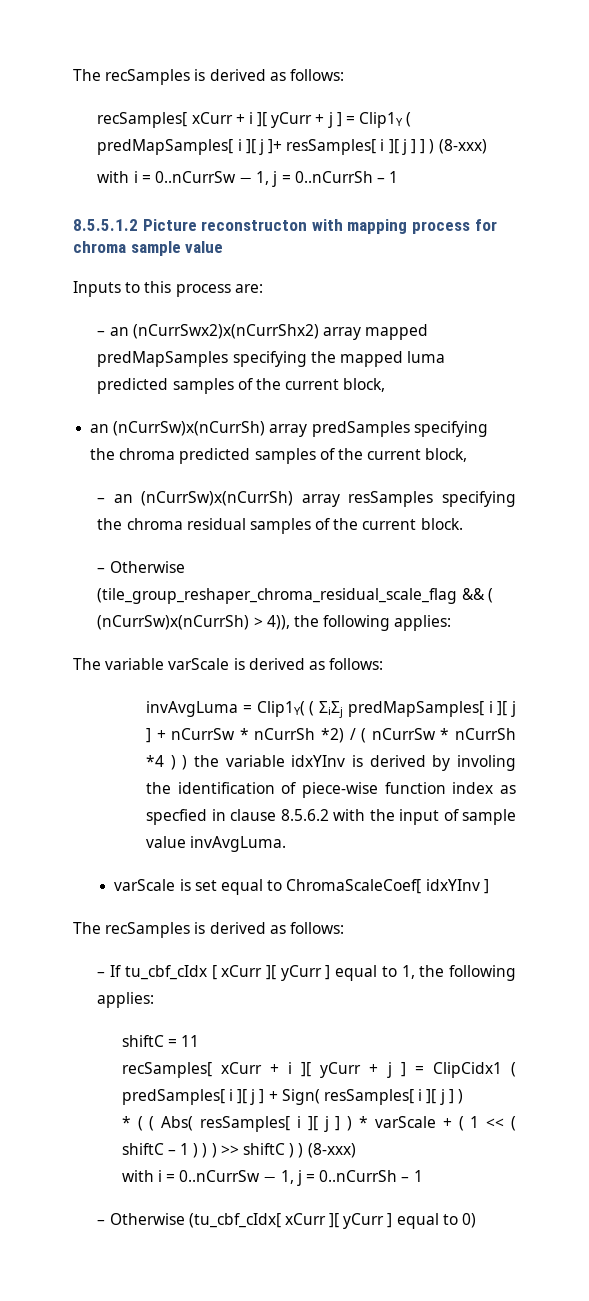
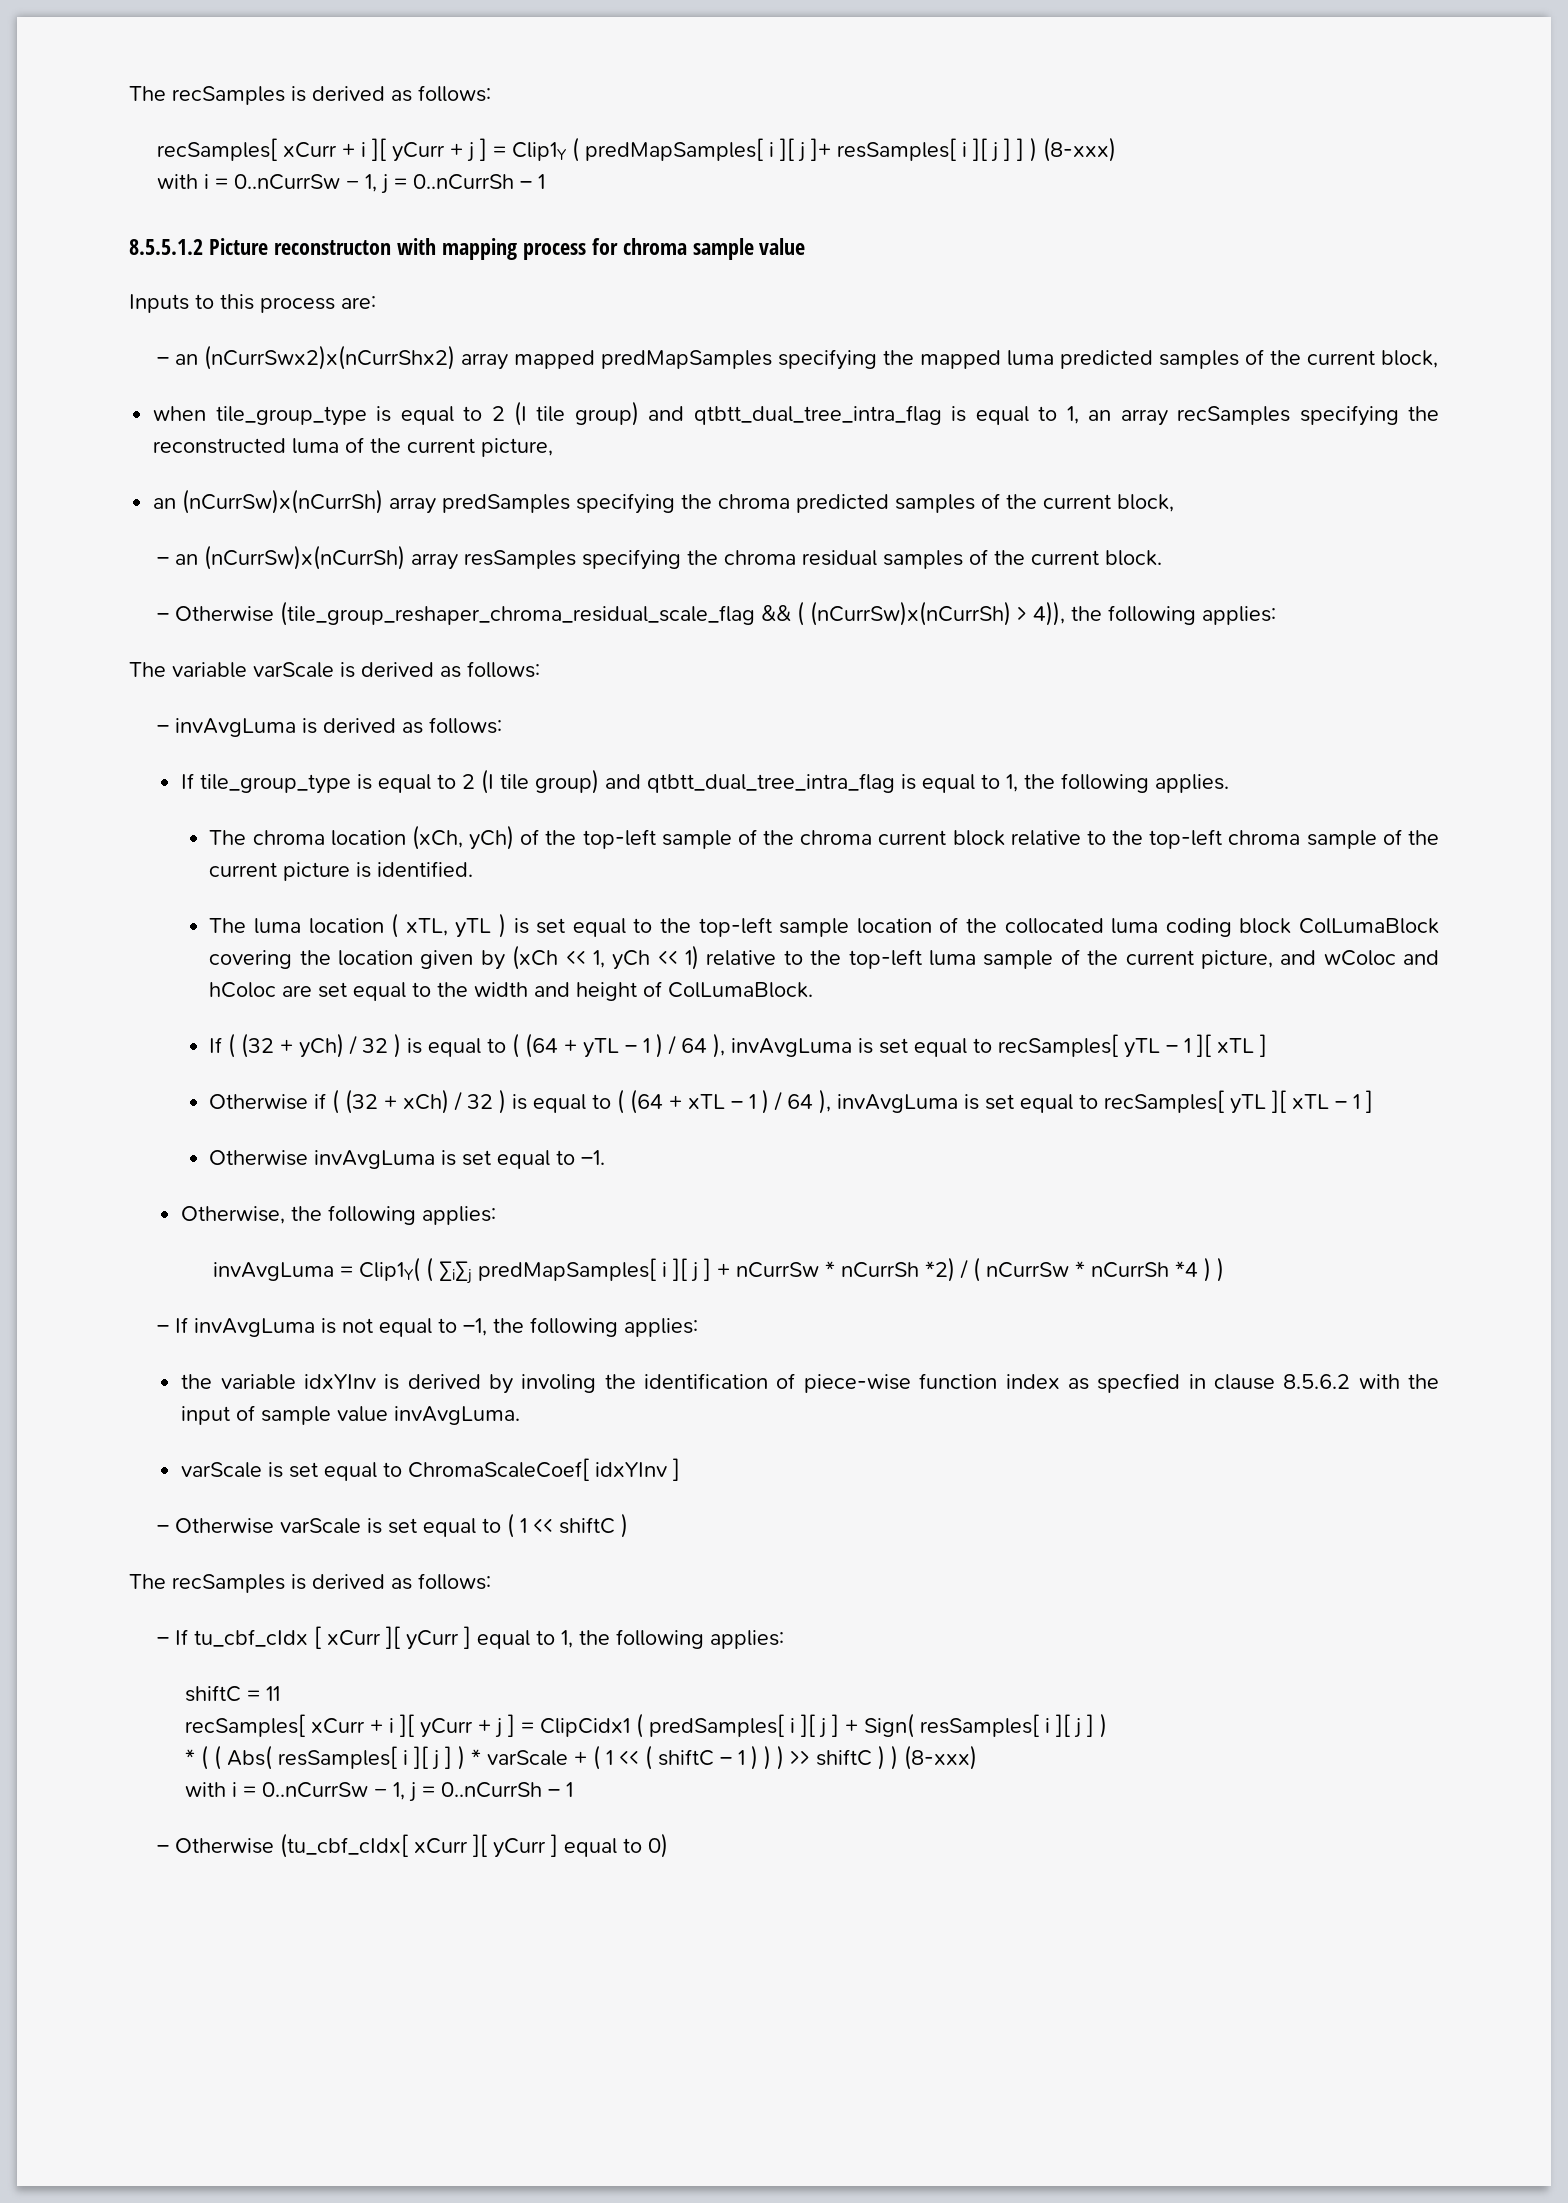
(386, 385) none -> [153,401,1439,426] [153,437,554,457] // when tile_group_type is equal to 2 (I tile group) and qtbtt_dual_tree_intra_flag is equal to 1, an array recSamples specifying the reconstructed luma of the current picture,
(384, 664) none -> [157,717,503,737] [181,769,1230,794] [209,825,1439,850] [209,861,474,881] [209,913,1439,938] [209,945,1440,970] [209,981,814,1001] [209,1033,1268,1058] [209,1089,1374,1114] [209,1150,606,1169] [181,1205,497,1225] // – invAvgLuma is derived as follows: // If tile_group_type is equal to 2 (I tile group) and qtbtt_dual_tree_intra_flag is equal to 1, the following applies. // The chroma location (xCh, yCh) of the top-left sample of the chroma current block relative to the top-left chroma sample of the current picture is identified. // The luma location ( xTL, yTL ) is set equal to the top-left sample location of the collocated luma coding block ColLumaBlock covering the location given by (xCh << 1, yCh << 1) relative to the top-left luma sample of the current picture, and wColoc and hColoc are set equal to the width and height of ColLumaBlock. // If ( (32 + yCh) / 32 ) is equal to ( (64 + yTL – 1 ) / 64 ), invAvgLuma is set equal to recSamples[ yTL – 1 ][ xTL ] // Otherwise if ( (32 + xCh) / 32 ) is equal to ( (64 + xTL – 1 ) / 64 ), invAvgLuma is set equal to recSamples[ yTL ][ xTL – 1 ] // Otherwise invAvgLuma is set equal to –1. // Otherwise, the following applies:
(188, 762) none -> [157,1317,699,1337] // – If invAvgLuma is not equal to –1, the following applies: //
(489, 886) none -> [157,1513,629,1538] // – Otherwise varScale is set equal to ( 1 << shiftC )

